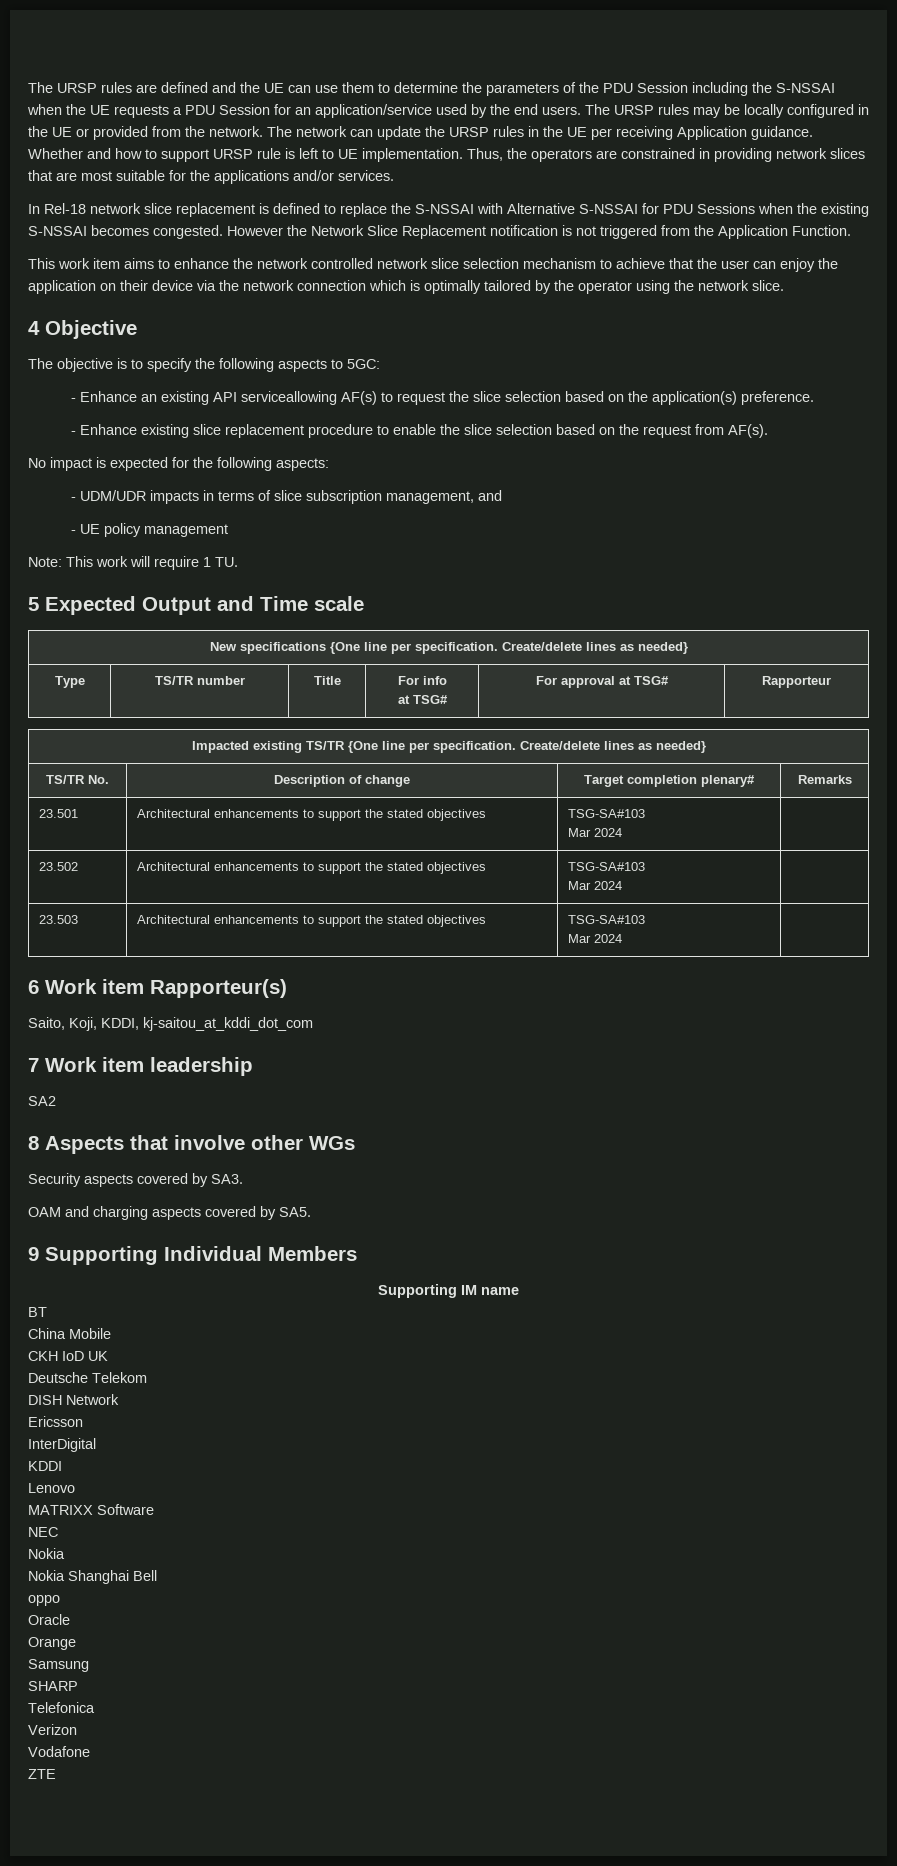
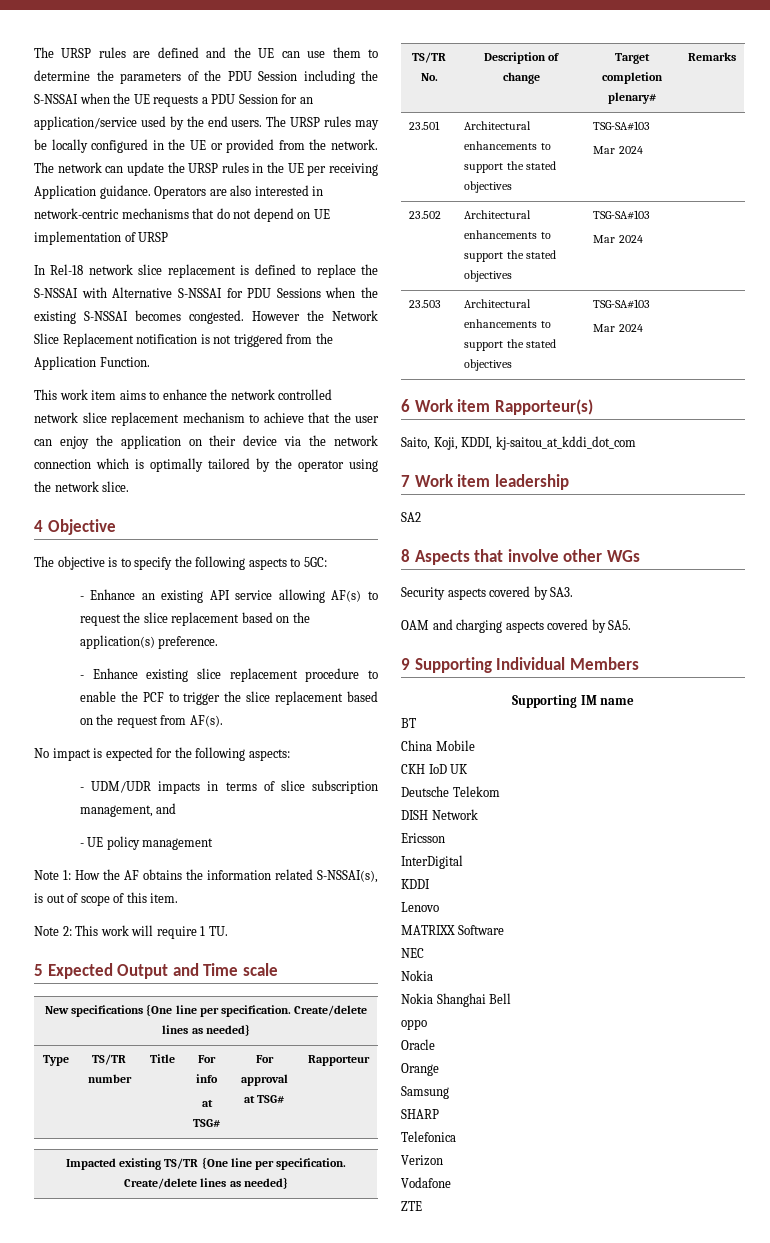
[28,148,865,162] [28,170,394,184] Whether and how to support URSP rule is left to UE implementation. Thus, the operators are constrained in providing network slices that are most suitable for the applications and/or services. -> [154,185,324,199] [34,208,330,222] [34,231,169,245] Operators are also interested in network-centric mechanisms that do not depend on UE implementation of URSP
[463,258,519,269] selection -> [111,412,179,426] replacement
[240,391,337,405] serviceallowing -> [235,589,325,603] service allowing
[504,391,561,402] selection -> [171,612,240,626] replacement
[463,424,552,435] slice selection -> [142,691,344,705] PCF to trigger the slice replacement
[28,557,62,567] Note: -> [34,869,378,883] [34,892,179,906] [34,926,72,936] Note 1: How the AF obtains the information related S-NSSAI(s), is out of scope of this item. // Note 2:

